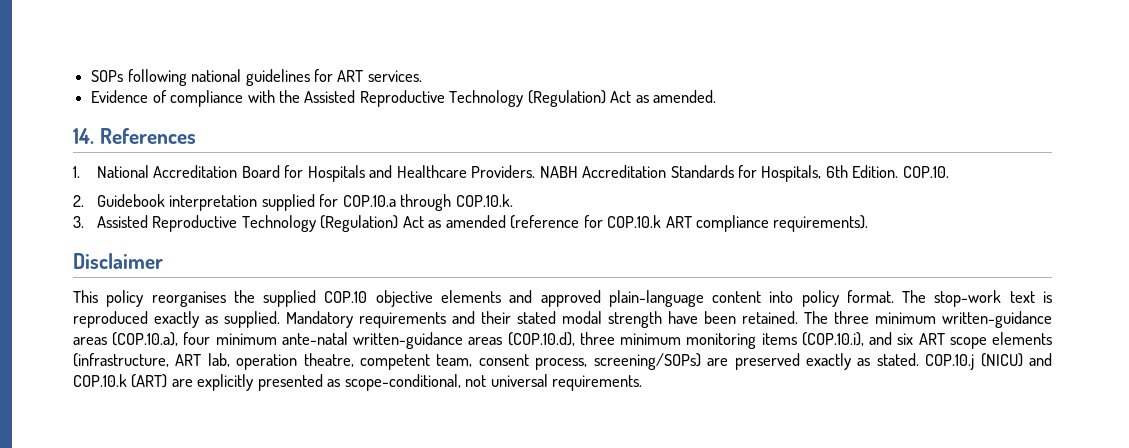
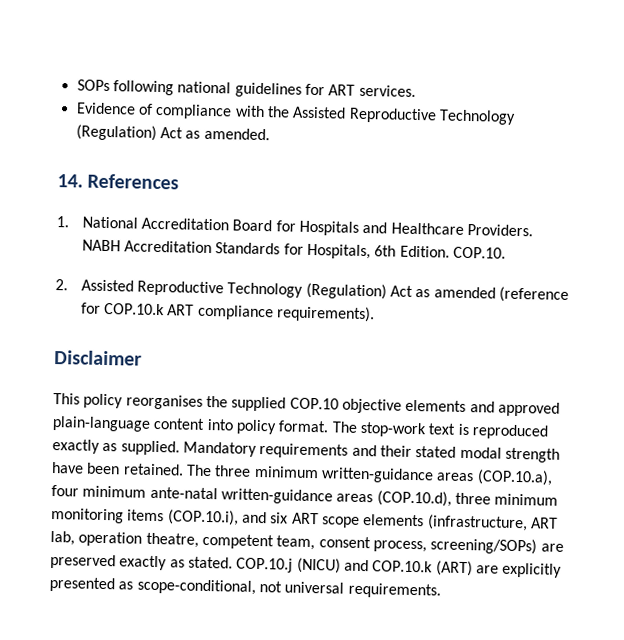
[97,194,513,211] [73,216,84,228] Guidebook interpretation supplied for COP.10.a through COP.10.k. // 3. -> (68, 285) none

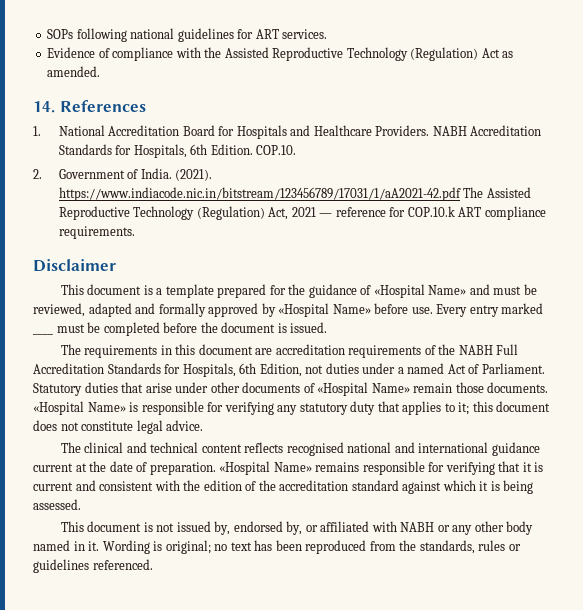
[80,279,569,303] Assisted Reproductive Technology (Regulation) Act as amended (reference -> [58,168,213,181] [58,187,531,201] [58,206,386,220] Government of India. (2021). https://www.indiacode.nic.in/bitstream/123456789/17031/1/aA2021-42.pdf The Assisted Reproductive Technology (Regulation) Act, 2021 — reference
[275,305,375,323] requirements). -> [58,226,135,239] requirements.
[83,393,560,417] [52,416,548,440] [52,438,560,463] [51,461,553,486] [51,484,559,507] [51,507,558,532] [50,530,564,555] [50,553,563,578] [49,576,441,599] policy reorganises the supplied COP.10 objective elements and approved plain-language content into policy format. The stop-work text is reproduced exactly as supplied. Mandatory requirements and their stated modal strength have been retained. The three minimum written-guidance areas (COP.10.a), four minimum ante-natal written-guidance areas (COP.10.d), three minimum monitoring items (COP.10.i), and six ART scope elements (infrastructure, ART lab, operation theatre, competent team, consent process, screening/SOPs) are preserved exactly as stated. COP.10.j (NICU) and COP.10.k (ART) are explicitly presented as scope-conditional, not universal requirements. -> [87,284,537,298] [33,303,544,317] [33,333,53,335] [56,322,328,336] [60,344,519,358] [33,363,545,377] [33,382,549,396] [33,401,551,415] [33,420,204,434] [60,442,540,456] [33,461,544,475] [33,480,534,494] [33,499,81,510] [60,521,534,535] [33,540,521,554] [33,559,153,573] document is a template prepared for the guidance of «Hospital Name» and must be reviewed, adapted and formally approved by «Hospital Name» before use. Every entry marked ____ must be completed before the document is issued. // The requirements in this document are accreditation requirements of the NABH Full Accreditation Standards for Hospitals, 6th Edition, not duties under a named Act of Parliament. Statutory duties that arise under other documents of «Hospital Name» remain those documents. «Hospital Name» is responsible for verifying any statutory duty that applies to it; this document does not constitute legal advice. // The clinical and technical content reflects recognised national and international guidance current at the date of preparation. «Hospital Name» remains responsible for verifying that it is current and consistent with the edition of the accreditation standard against which it is being assessed. // This document is not issued by, endorsed by, or affiliated with NABH or any other body named in it. Wording is original; no text has been reproduced from the standards, rules or guidelines referenced.

